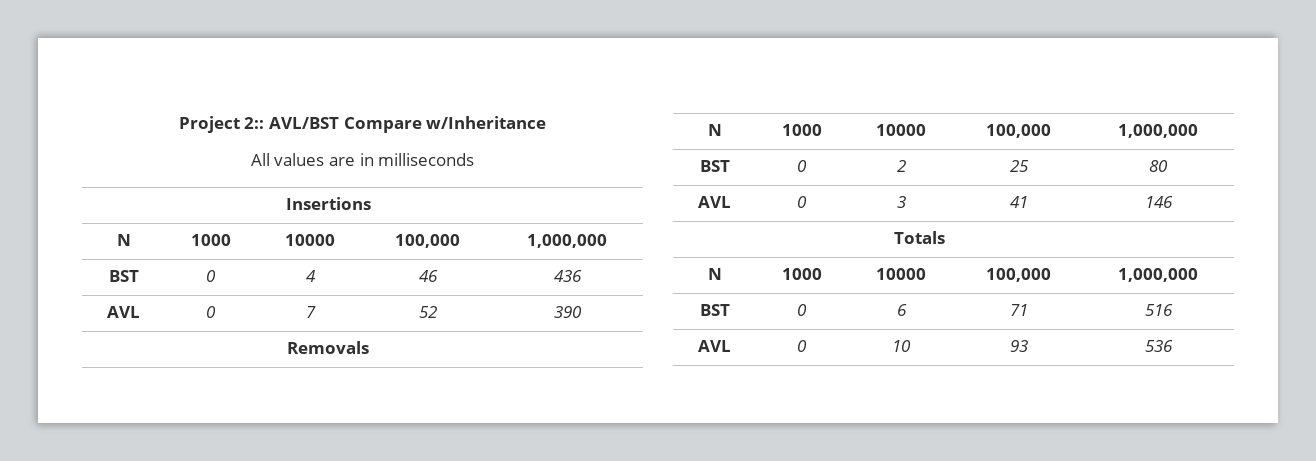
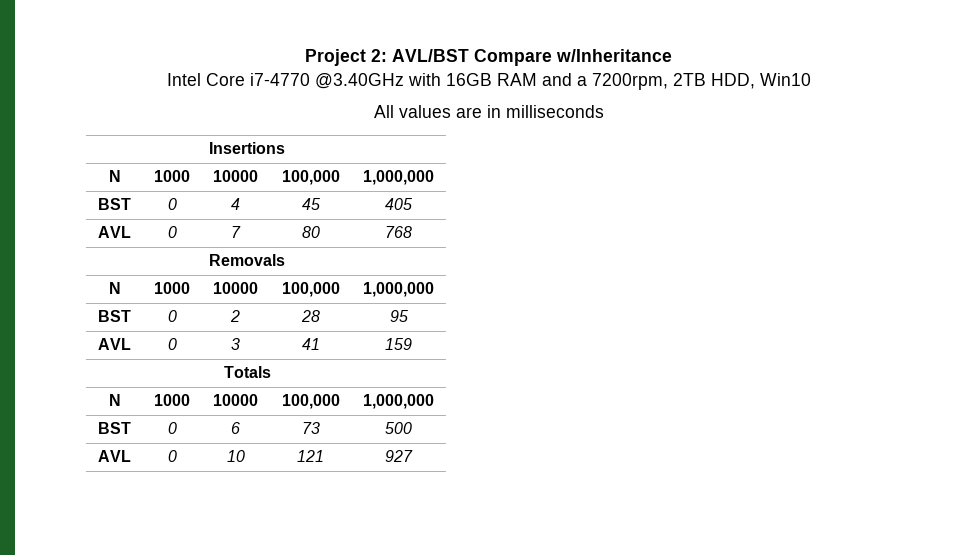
[244,117,265,129] 2:: -> [371,49,387,62] 2:
(547, 122) none -> [166,73,811,90] // Intel Core i7-4770 @3.40GHz with 16GB RAM and a 7200rpm, 2TB HDD, Win10
[418,270,438,282] [553,270,582,282] 46 | 436 -> [301,198,320,210] [385,198,412,210] 45 | 405
[418,306,437,318] [553,306,582,318] 52 | 390 -> [301,226,320,238] [385,226,412,238] 80 | 768
[1009,160,1029,172] [1149,160,1168,172] 25 | 80 -> [300,310,320,322] [389,310,408,322] 28 | 95
[1144,196,1173,208] 146 -> [385,338,412,350] 159
[1009,304,1028,316] [1144,304,1173,316] 71 | 516 -> [301,422,320,434] [385,422,412,434] 73 | 500
[1009,340,1028,352] [1144,340,1173,352] 93 | 536 -> [297,450,324,462] [385,450,413,462] 121 | 927

